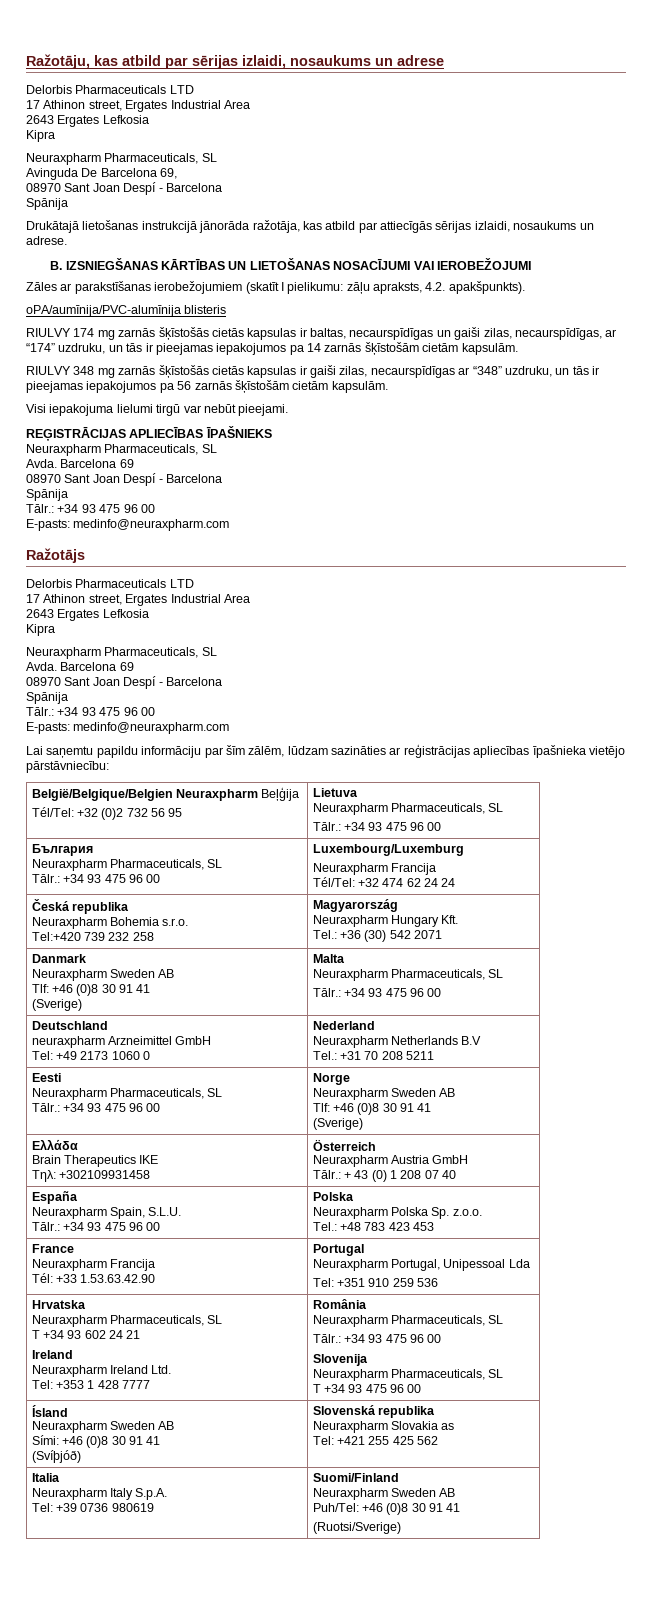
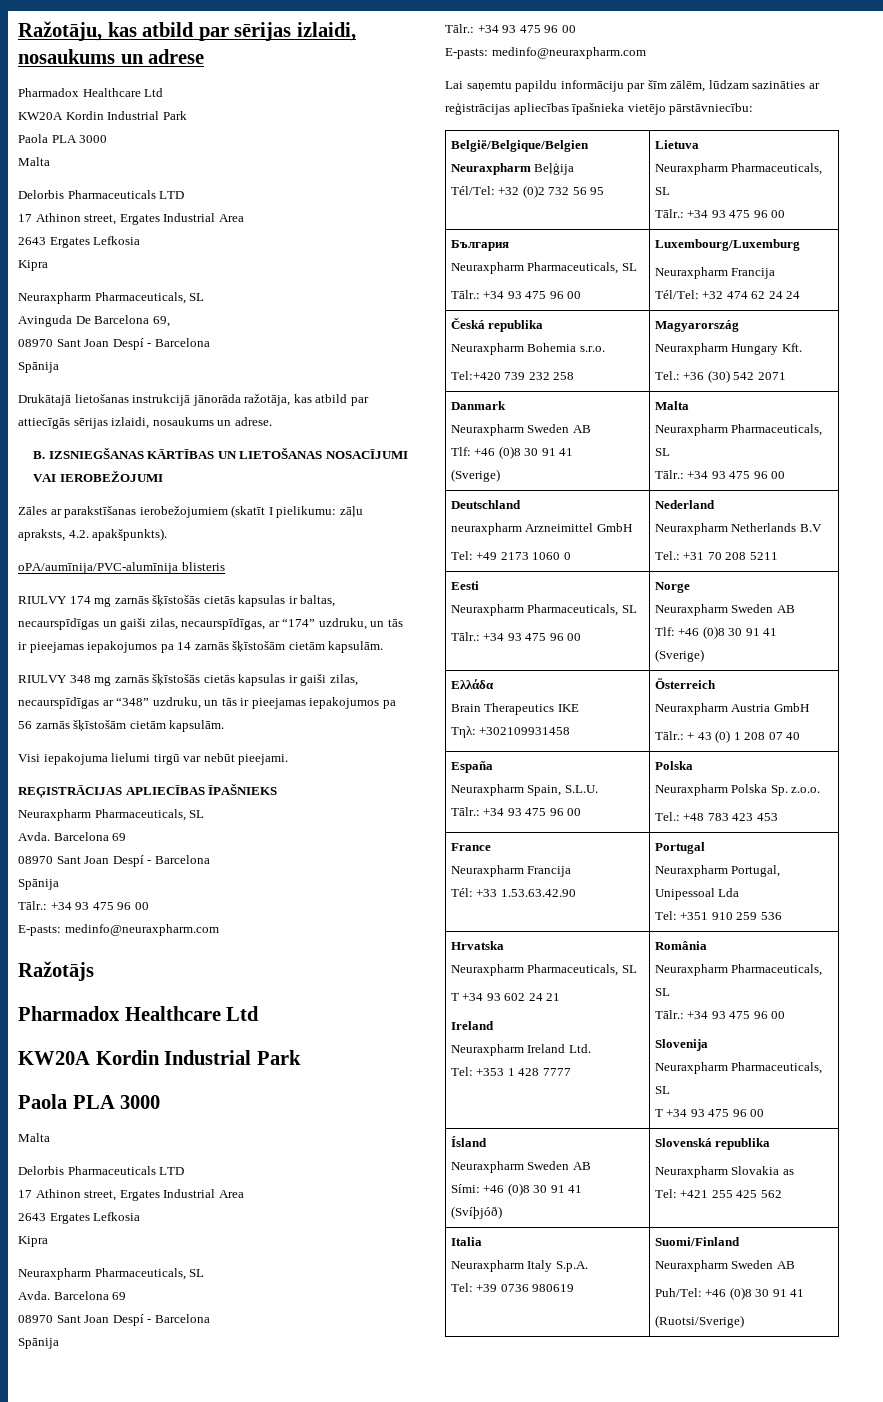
(444, 60) none -> [18,88,164,97] [18,111,187,120] [18,134,108,143] [18,157,50,166] // Pharmadox Healthcare Ltd // KW20A Kordin Industrial Park // Paola PLA 3000 // Malta
(85, 555) none -> [18,1006,260,1021] [18,1050,301,1065] [18,1094,161,1109] [18,1133,50,1142] // Pharmadox Healthcare Ltd // KW20A Kordin Industrial Park // Paola PLA 3000 // Malta

